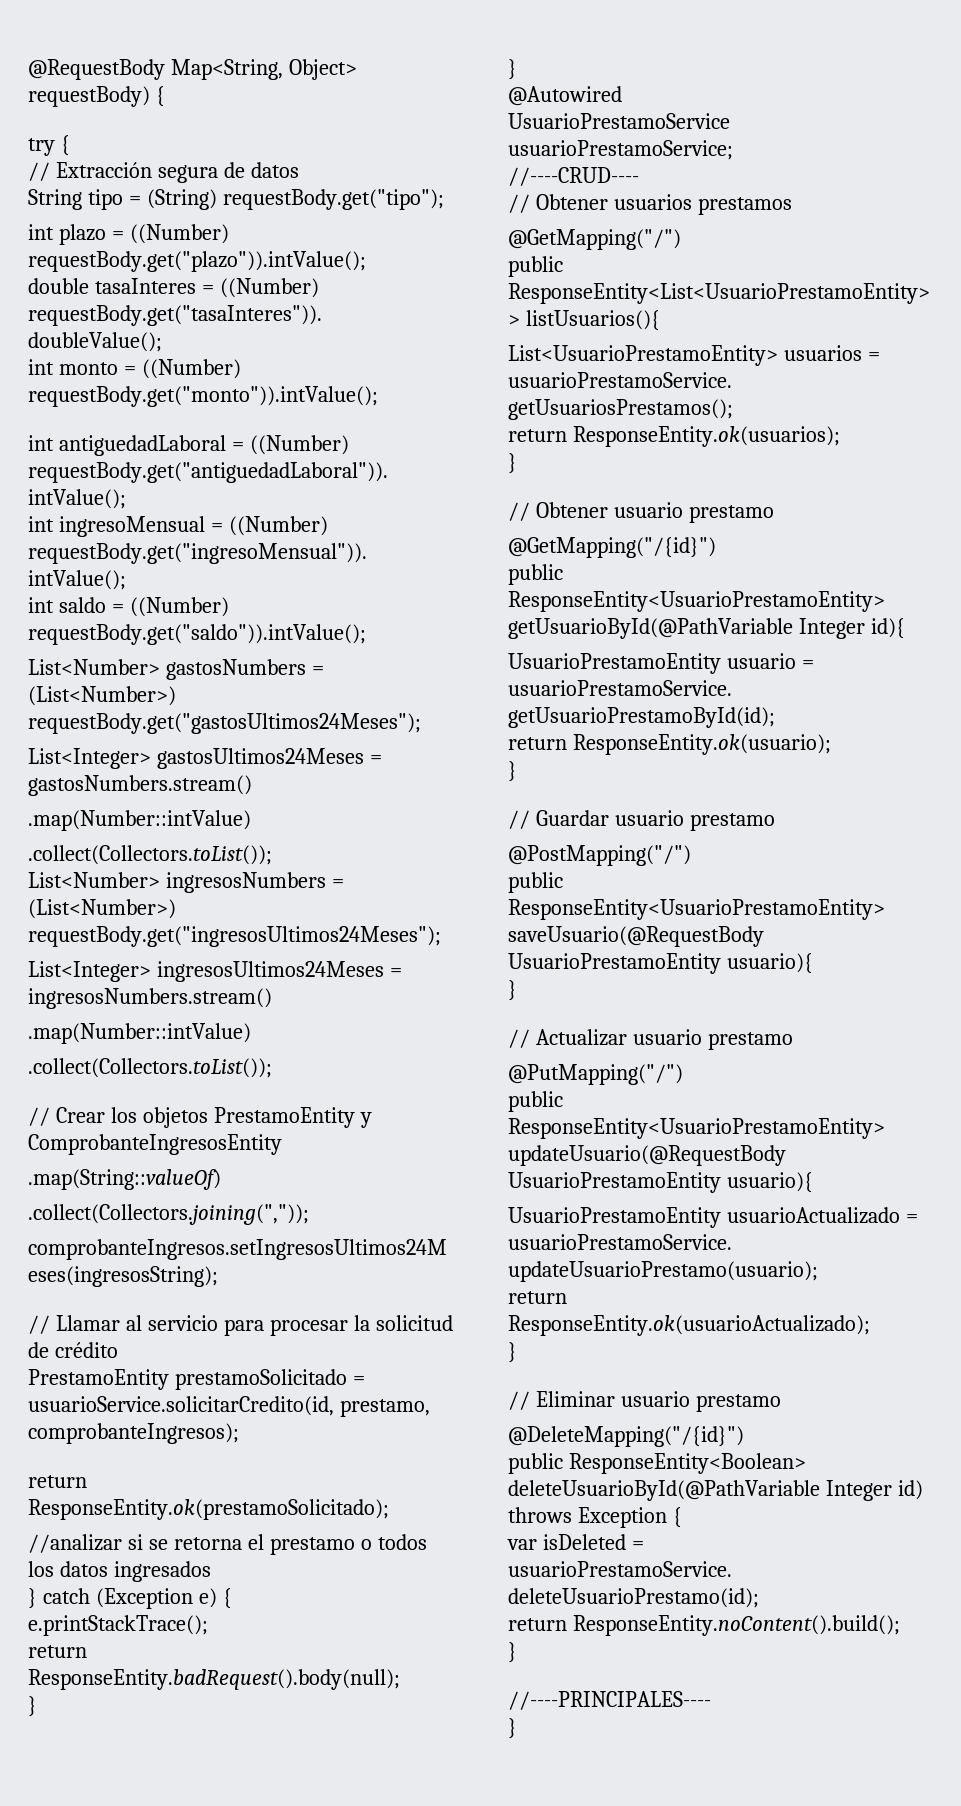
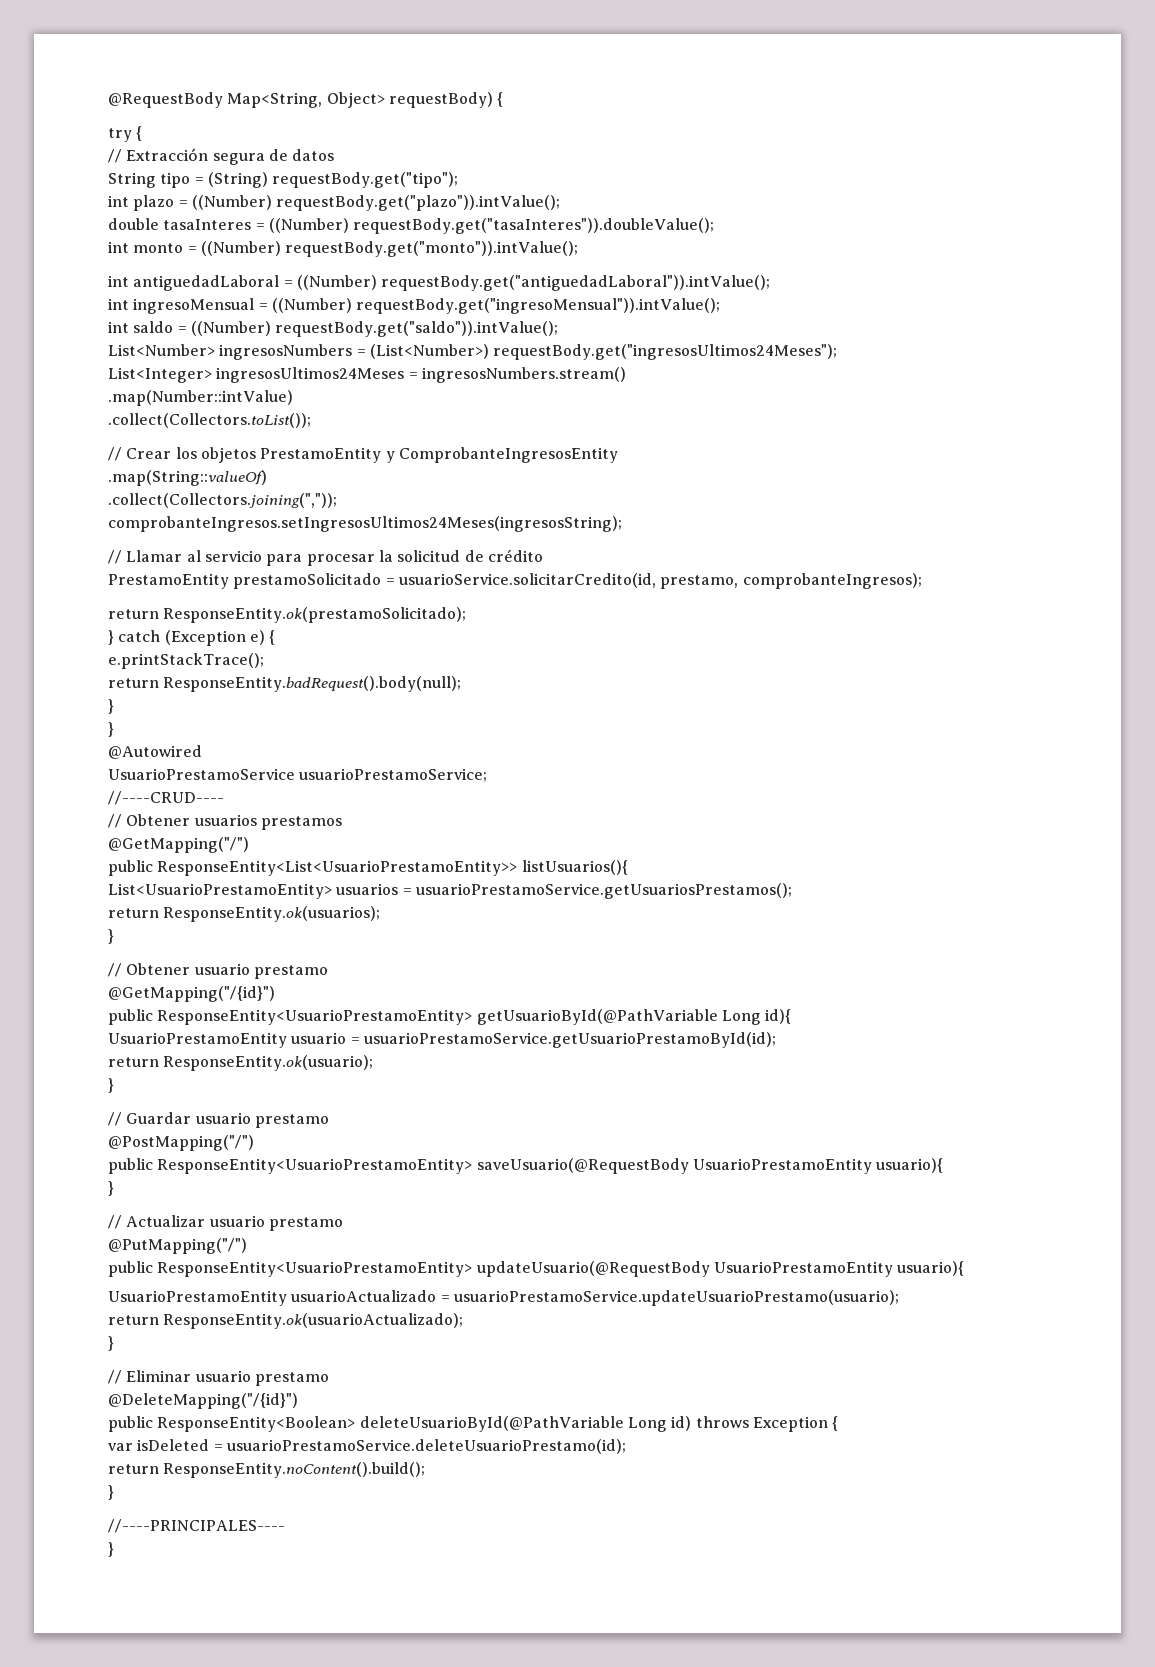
[28,659,324,680] [28,686,176,706] [28,713,421,734] [28,748,382,769] [28,775,252,796] [28,810,251,831] [28,845,272,865] // List<Number> gastosNumbers = (List<Number>) requestBody.get("gastosUltimos24Meses"); // List<Integer> gastosUltimos24Meses = gastosNumbers.stream() // .map(Number::intValue) // .collect(Collectors.toList()); -> (559, 329) none
[28,1534,427,1555] [28,1561,211,1582] // //analizar si se retorna el prestamo o todos los datos ingresados -> (467, 615) none
[798,618,865,639] Integer -> [721,1010,761,1025] Long
[825,1480,892,1501] Integer -> [627,1417,667,1432] Long

